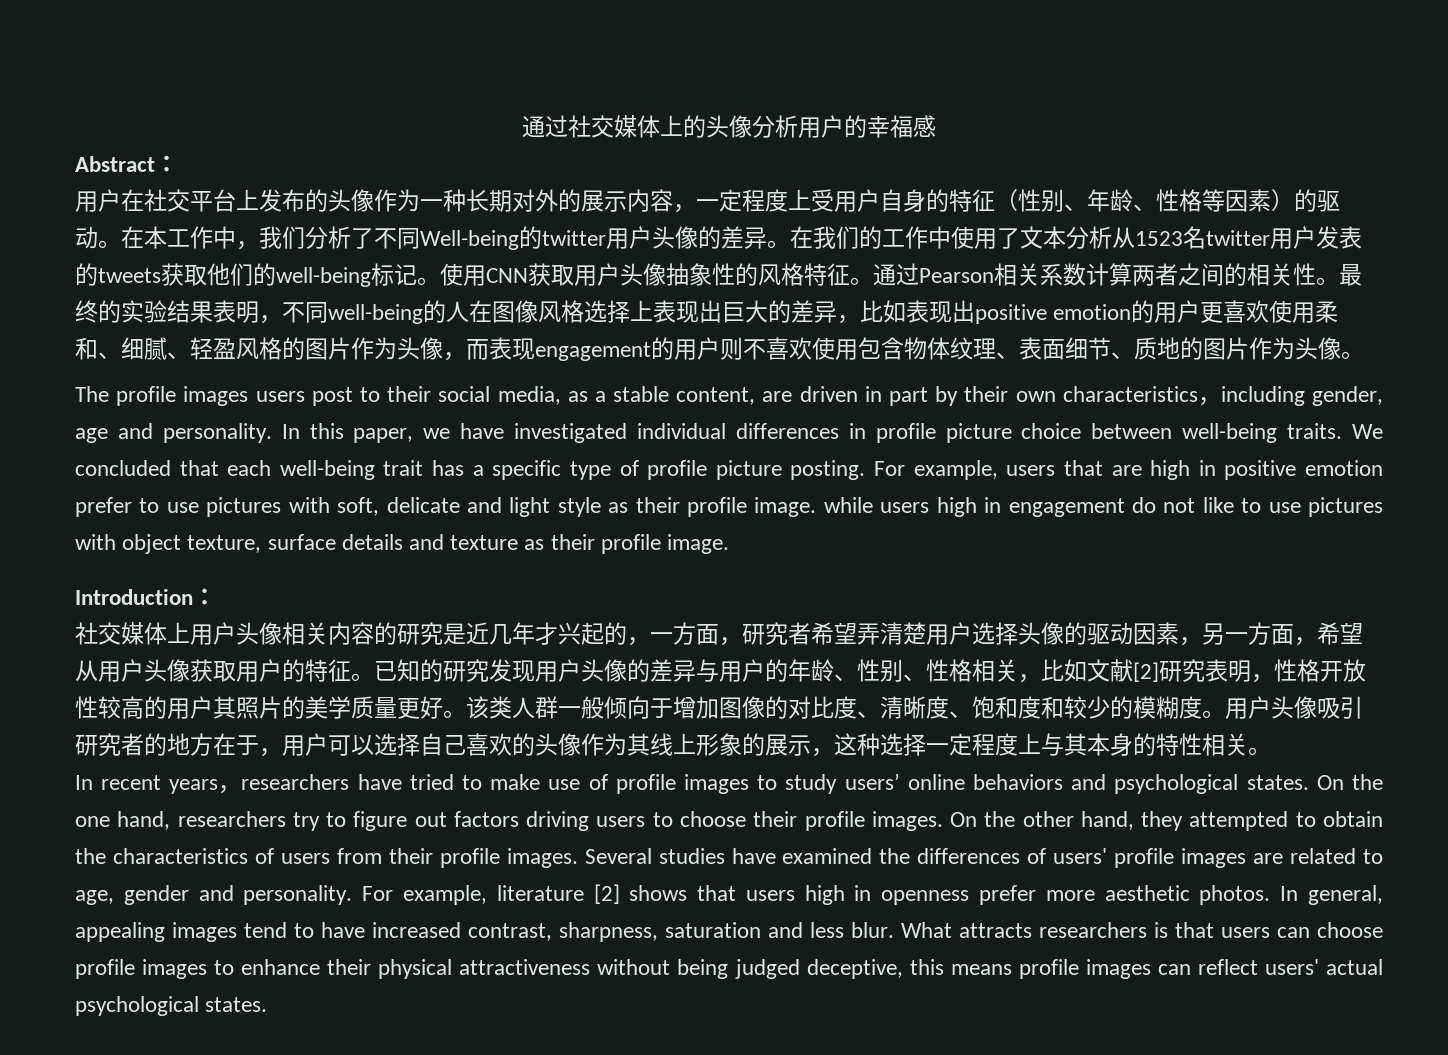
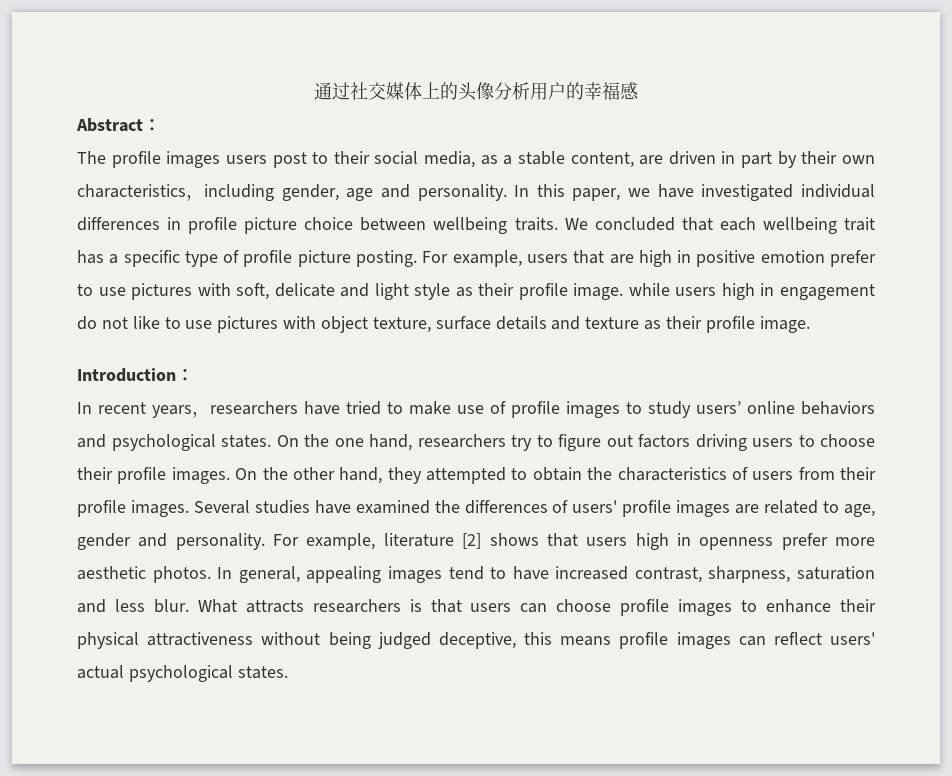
[75,189,1340,213] [75,226,1362,250] [75,263,1362,287] [75,300,1339,324] [75,337,1364,361] // 用户在社交平台上发布的头像作为一种长期对外的展示内容，一定程度上受用户自身的特征（性别、年龄、性格等因素）的驱动。在本工作中，我们分析了不同Well-being的twitter用户头像的差异。在我们的工作中使用了文本分析从1523名twitter用户发表的tweets获取他们的well-being标记。使用CNN获取用户头像抽象性的风格特征。通过Pearson相关系数计算两者之间的相关性。最终的实验结果表明，不同well-being的人在图像风格选择上表现出巨大的差异，比如表现出positive emotion的用户更喜欢使用柔和、细腻、轻盈风格的图片作为头像，而表现engagement的用户则不喜欢使用包含物体纹理、表面细节、质地的图片作为头像。 -> (161, 125) none
[1182,423,1278,443] well-being -> [433,217,508,234] wellbeing
[279,460,375,480] well-being -> [762,217,837,234] wellbeing
[75,622,1363,646] [75,659,1366,683] [75,696,1363,719] [75,733,1271,757] // 社交媒体上用户头像相关内容的研究是近几年才兴起的，一方面，研究者希望弄清楚用户选择头像的驱动因素，另一方面，希望从用户头像获取用户的特征。已知的研究发现用户头像的差异与用户的年龄、性别、性格相关，比如文献[2]研究表明，性格开放性较高的用户其照片的美学质量更好。该类人群一般倾向于增加图像的对比度、清晰度、饱和度和较少的模糊度。用户头像吸引研究者的地方在于，用户可以选择自己喜欢的头像作为其线上形象的展示，这种选择一定程度上与其本身的特性相关。 -> (194, 375) none

